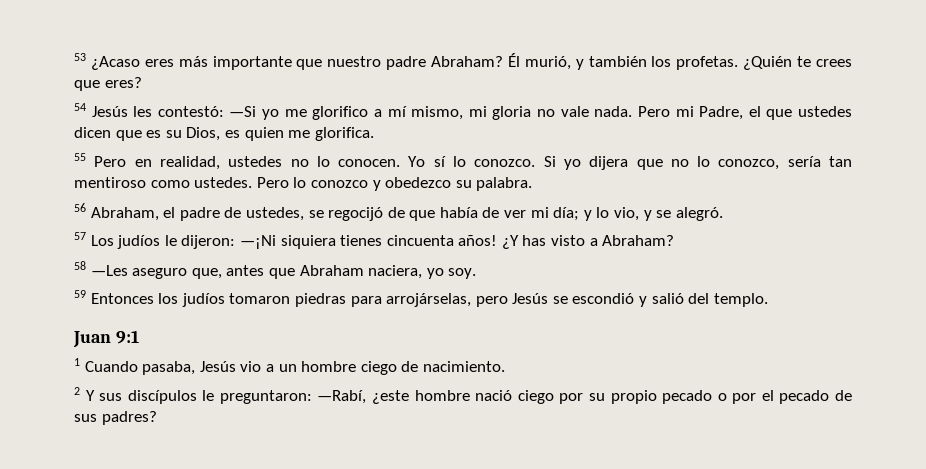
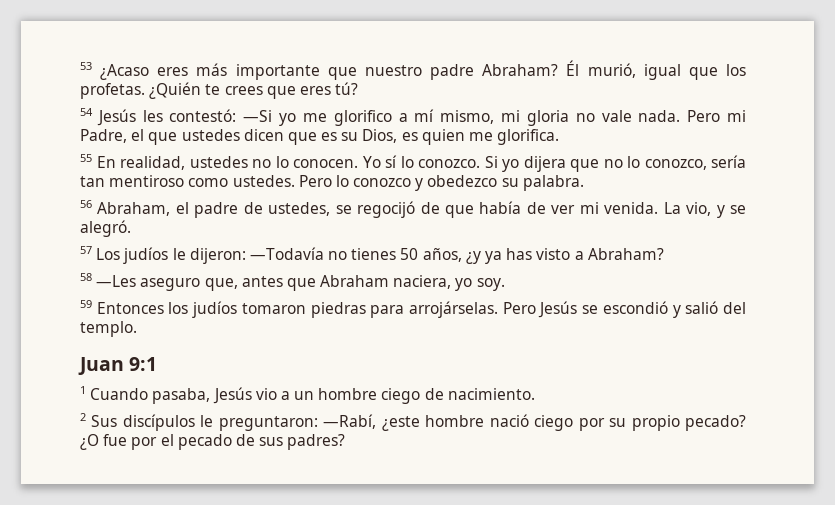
[575,56,647,70] y también -> [643,64,718,80] igual que
[104,77,142,88] eres? -> [299,82,359,95] eres tú?
[94,156,152,167] Pero en -> [96,156,116,168] En
[553,207,610,221] día; y lo -> [604,202,681,214] venida. La
[239,235,519,249] —¡Ni siquiera tienes cincuenta años! ¿Y -> [249,247,503,264] —Todavía no tienes 50 años, ¿y ya
[386,293,508,307] arrojárselas, pero -> [409,301,536,318] arrojárselas. Pero
[85,390,123,401] Y sus -> [91,415,118,427] Sus
[662,390,727,404] pecado o -> [684,415,746,431] [80,434,128,450] pecado? ¿O fue

